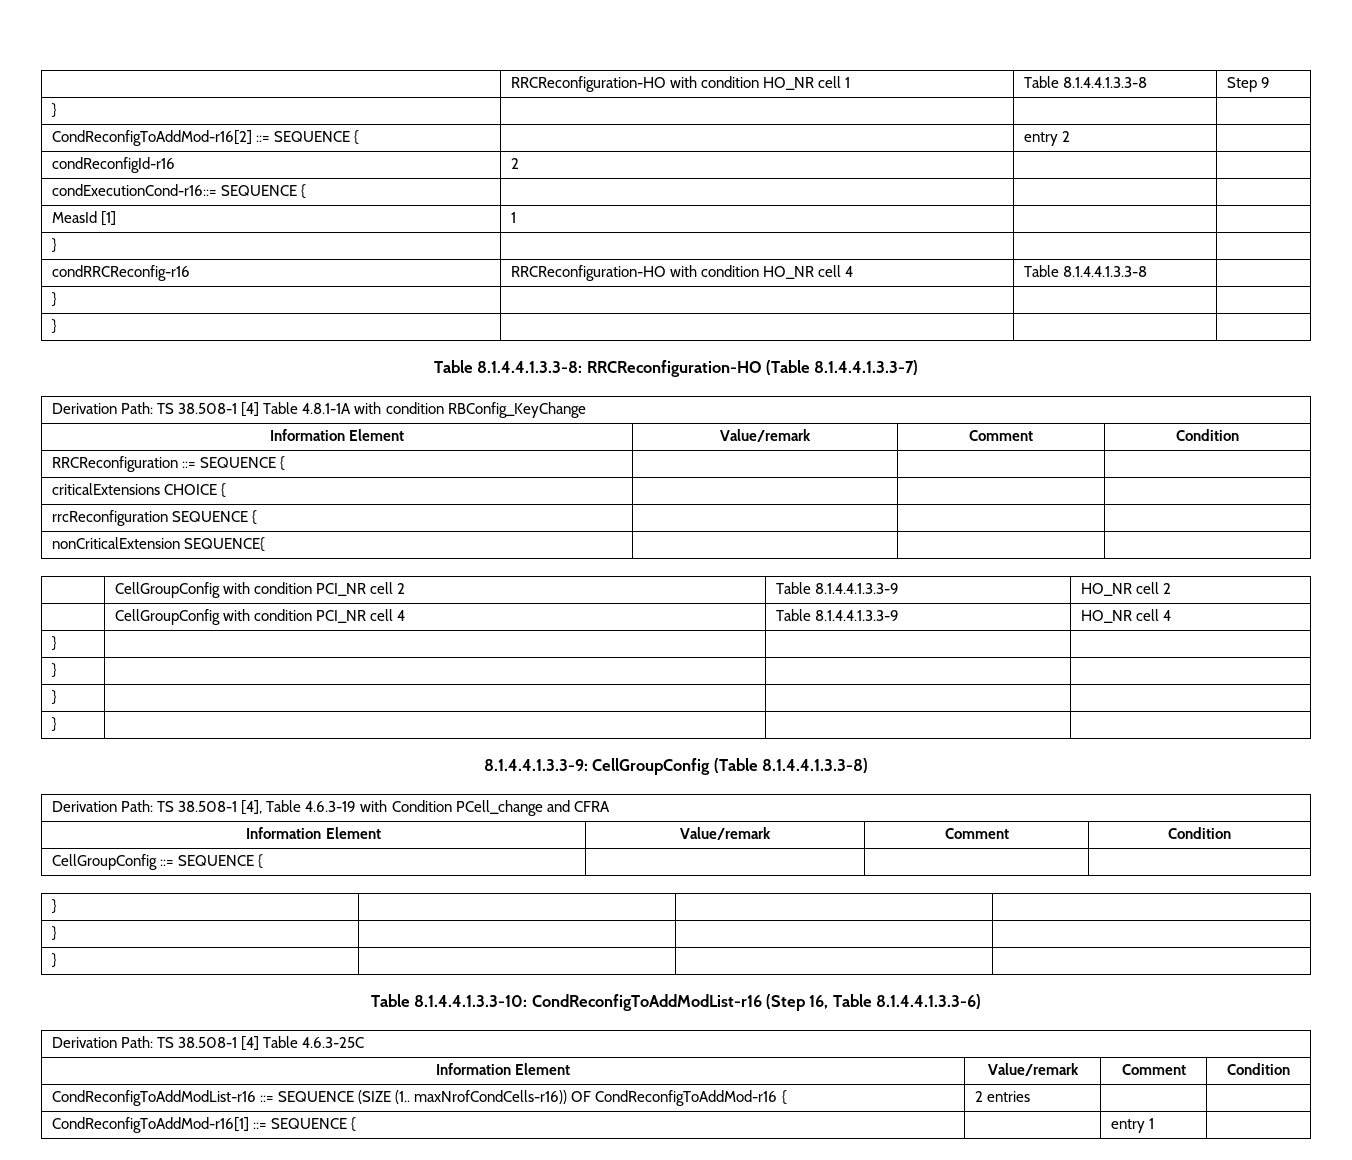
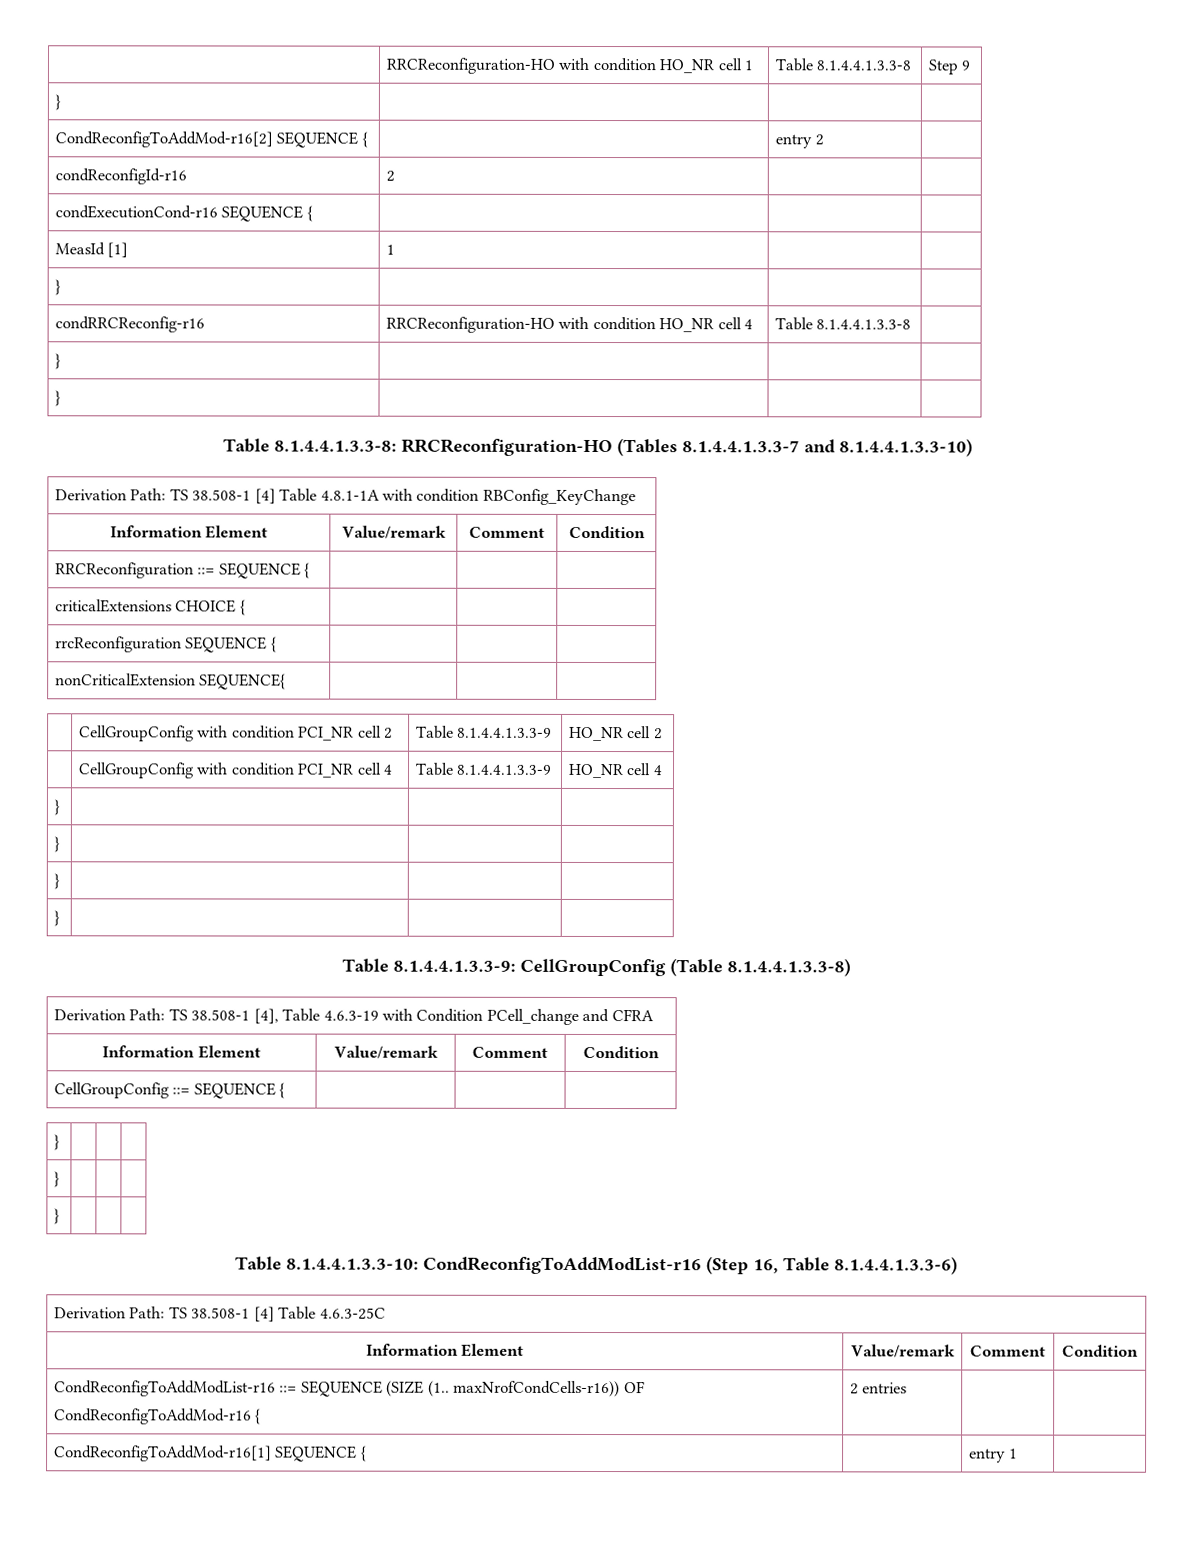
[256,135,271,142] ::= -> (273, 139) none
[52,184,218,196] condExecutionCond-r16::= -> [54,205,218,219] condExecutionCond-r16
[765,360,919,375] (Table 8.1.4.4.1.3.3-7) -> [616,438,973,457] (Tables 8.1.4.4.1.3.3-7 and 8.1.4.4.1.3.3-10)
(58, 724) none -> [342,958,389,973] Table
[253,1122,268,1129] ::= -> (272, 1453) none

